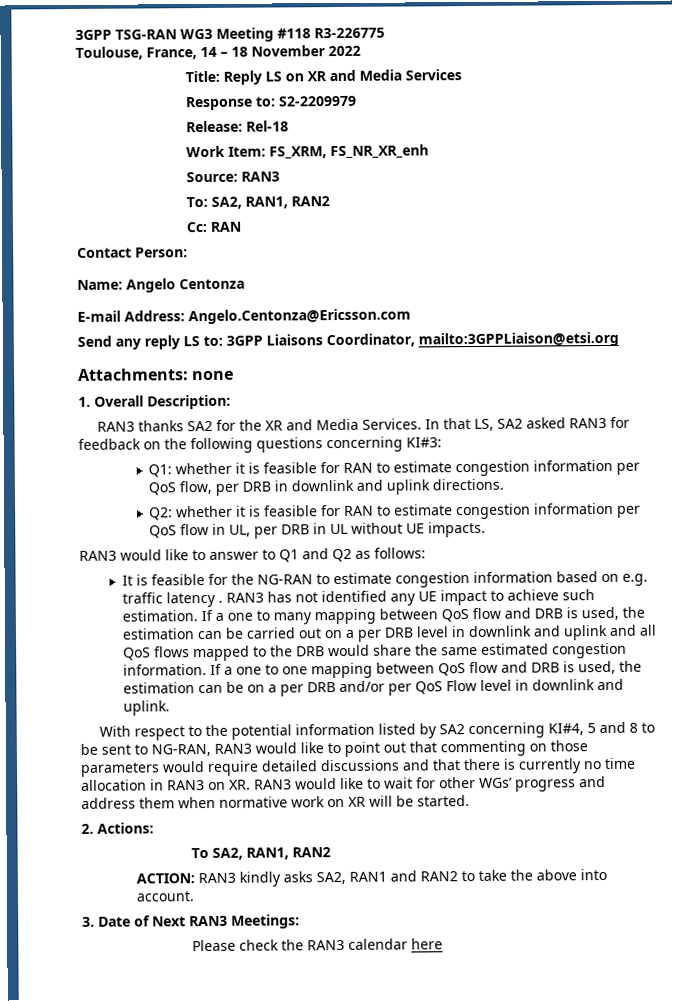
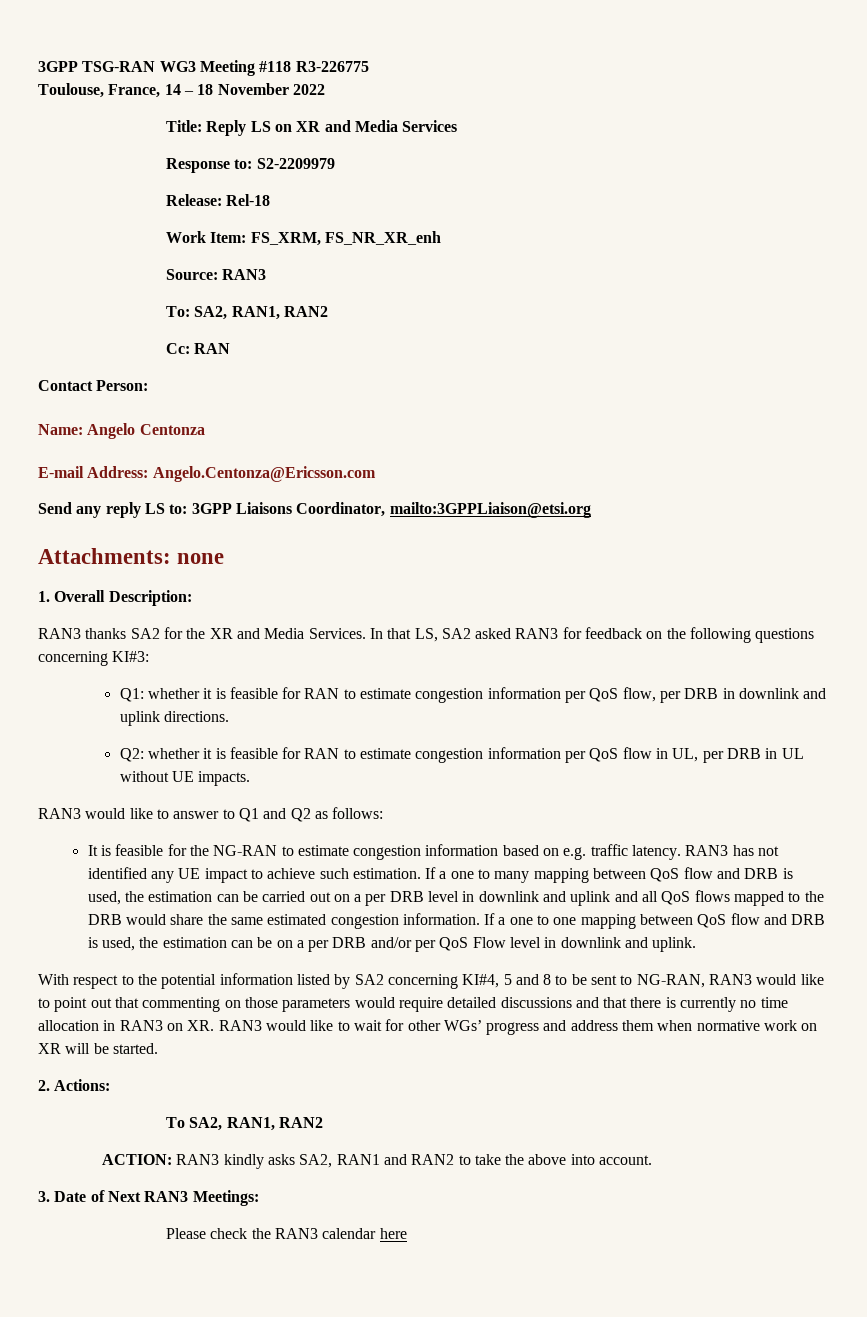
[165,591,223,608] latency . -> [632,845,682,860] latency.

